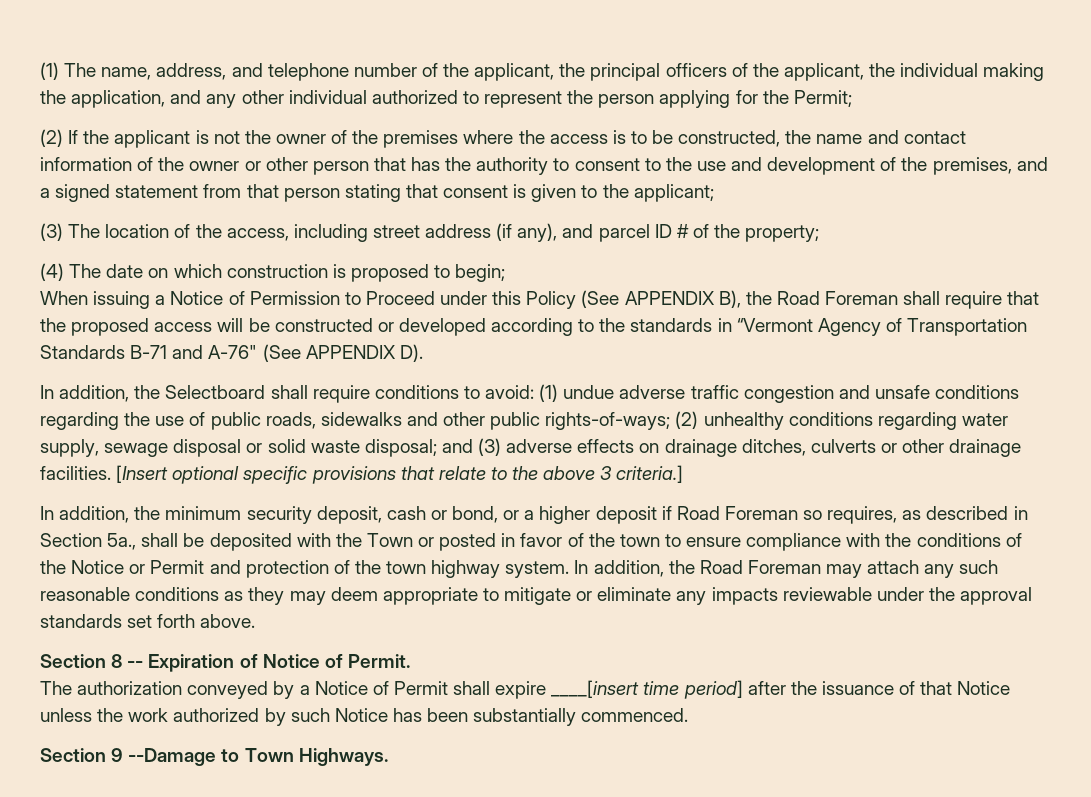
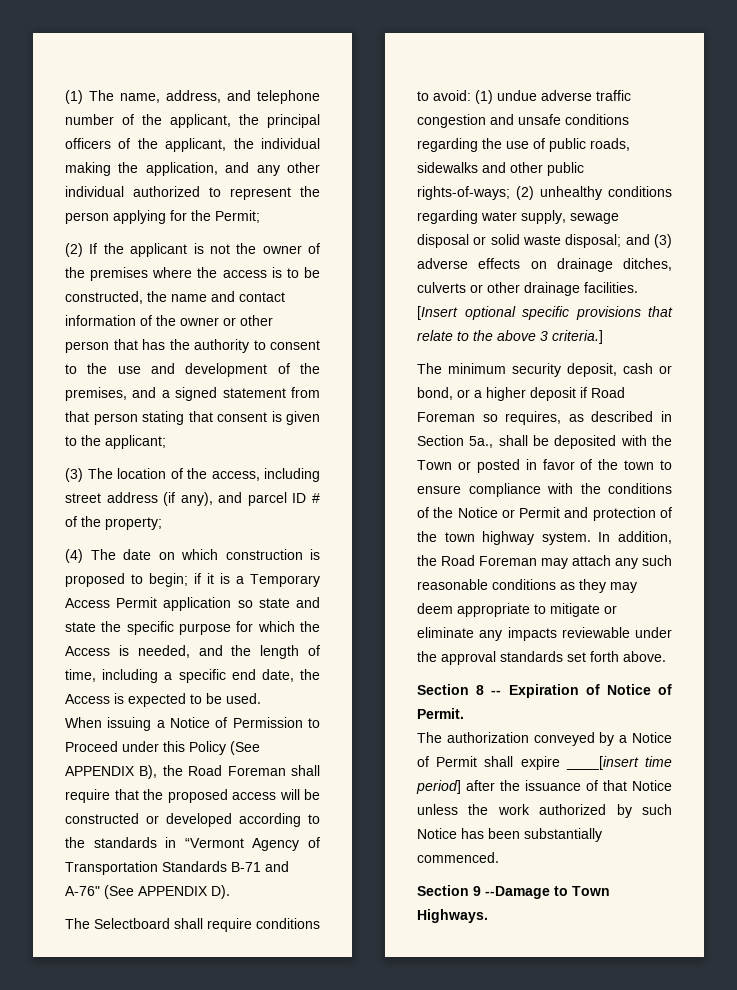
(506, 273) none -> [194,573,320,587] [65,597,320,611] [65,621,320,635] [65,645,320,659] [65,669,320,683] [65,693,261,707] if it is a Temporary Access Permit application so state and state the specific purpose for which the Access is needed, and the length of time, including a specific end date, the Access is expected to be used.
[40,385,161,402] In addition, the -> [65,918,90,929] The
[40,506,161,523] In addition, the -> [417,363,442,374] The

